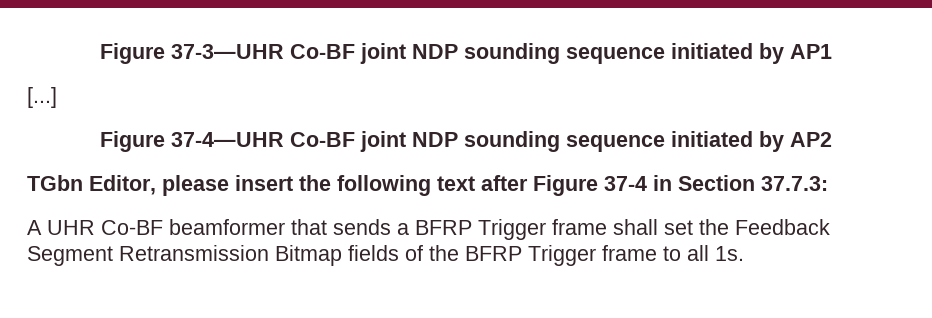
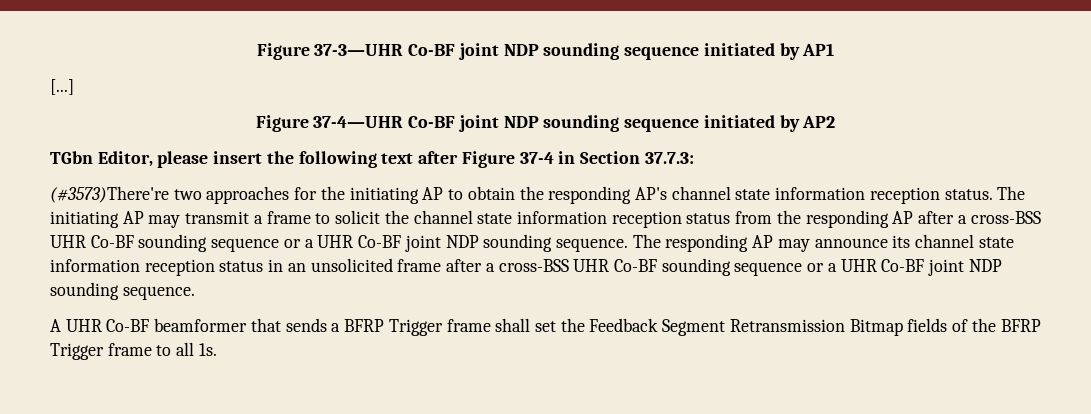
(828, 183) none -> [50,186,1026,204] [50,210,1041,228] [50,234,1014,252] [50,258,1002,276] [50,282,195,300] // (#3573)There're two approaches for the initiating AP to obtain the responding AP's channel state information reception status. The initiating AP may transmit a frame to solicit the channel state information reception status from the responding AP after a cross-BSS UHR Co-BF sounding sequence or a UHR Co-BF joint NDP sounding sequence. The responding AP may announce its channel state information reception status in an unsolicited frame after a cross-BSS UHR Co-BF sounding sequence or a UHR Co-BF joint NDP sounding sequence.

